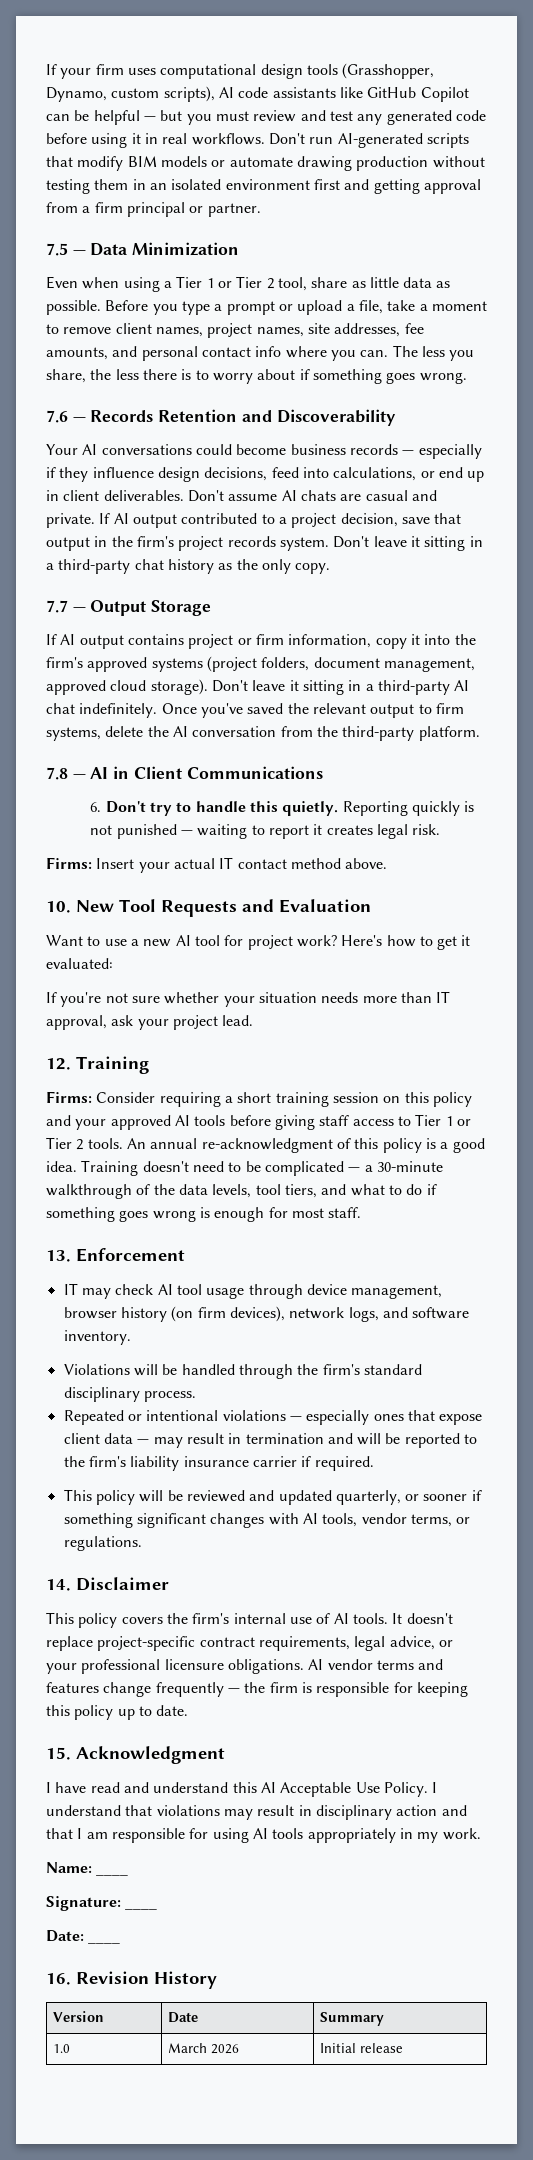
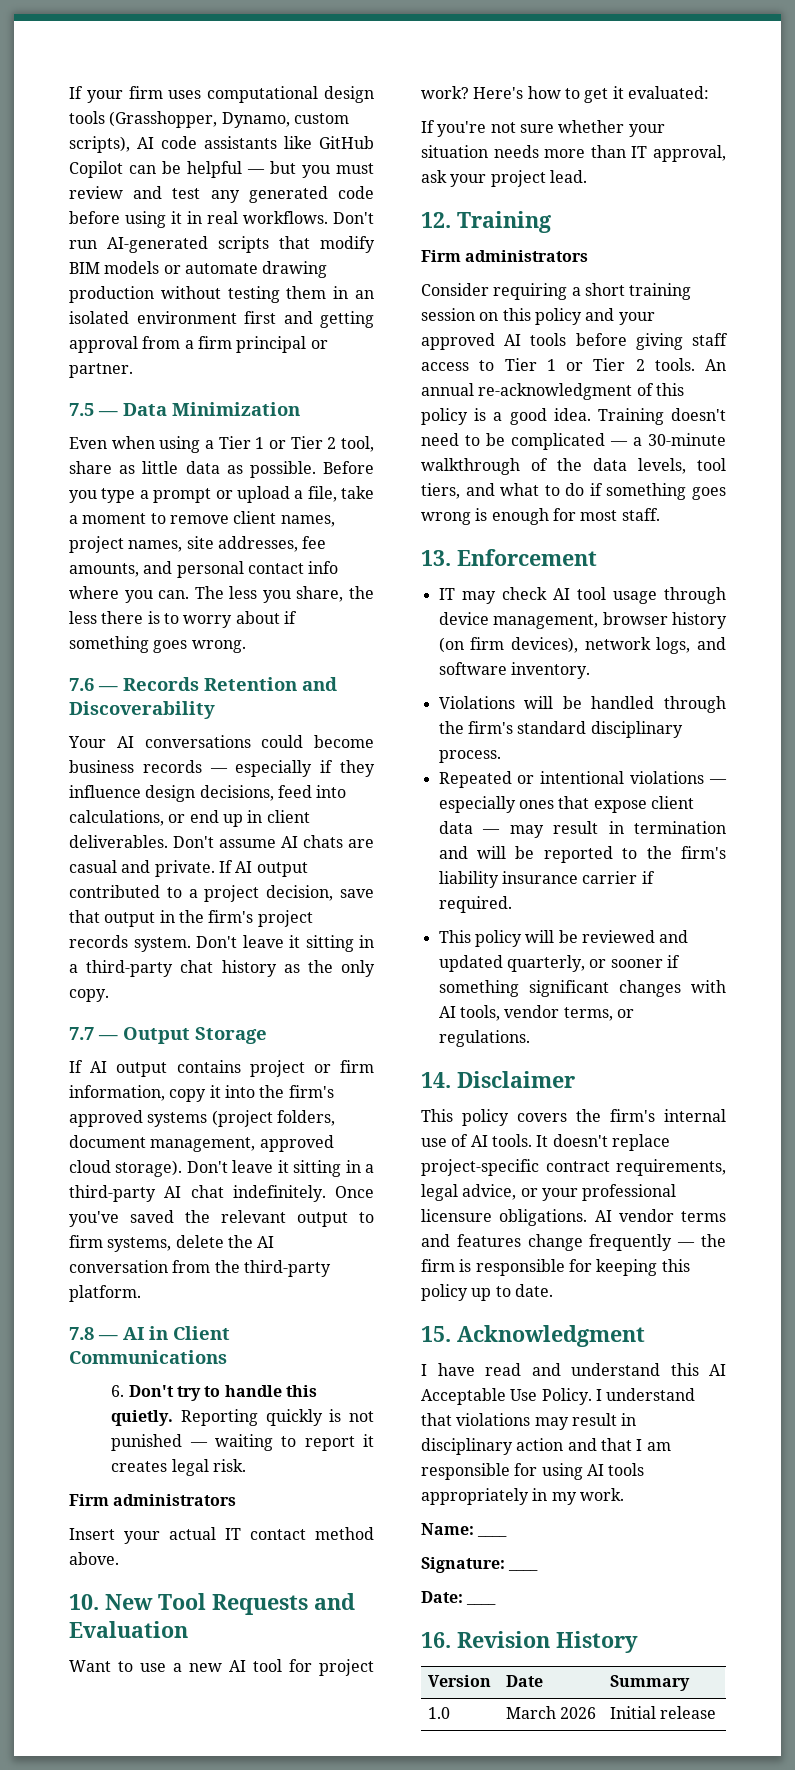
[46,857,92,869] Firms: -> [69,1494,237,1506] Firm administrators //
[46,1091,92,1103] Firms: -> [421,250,589,262] Firm administrators //

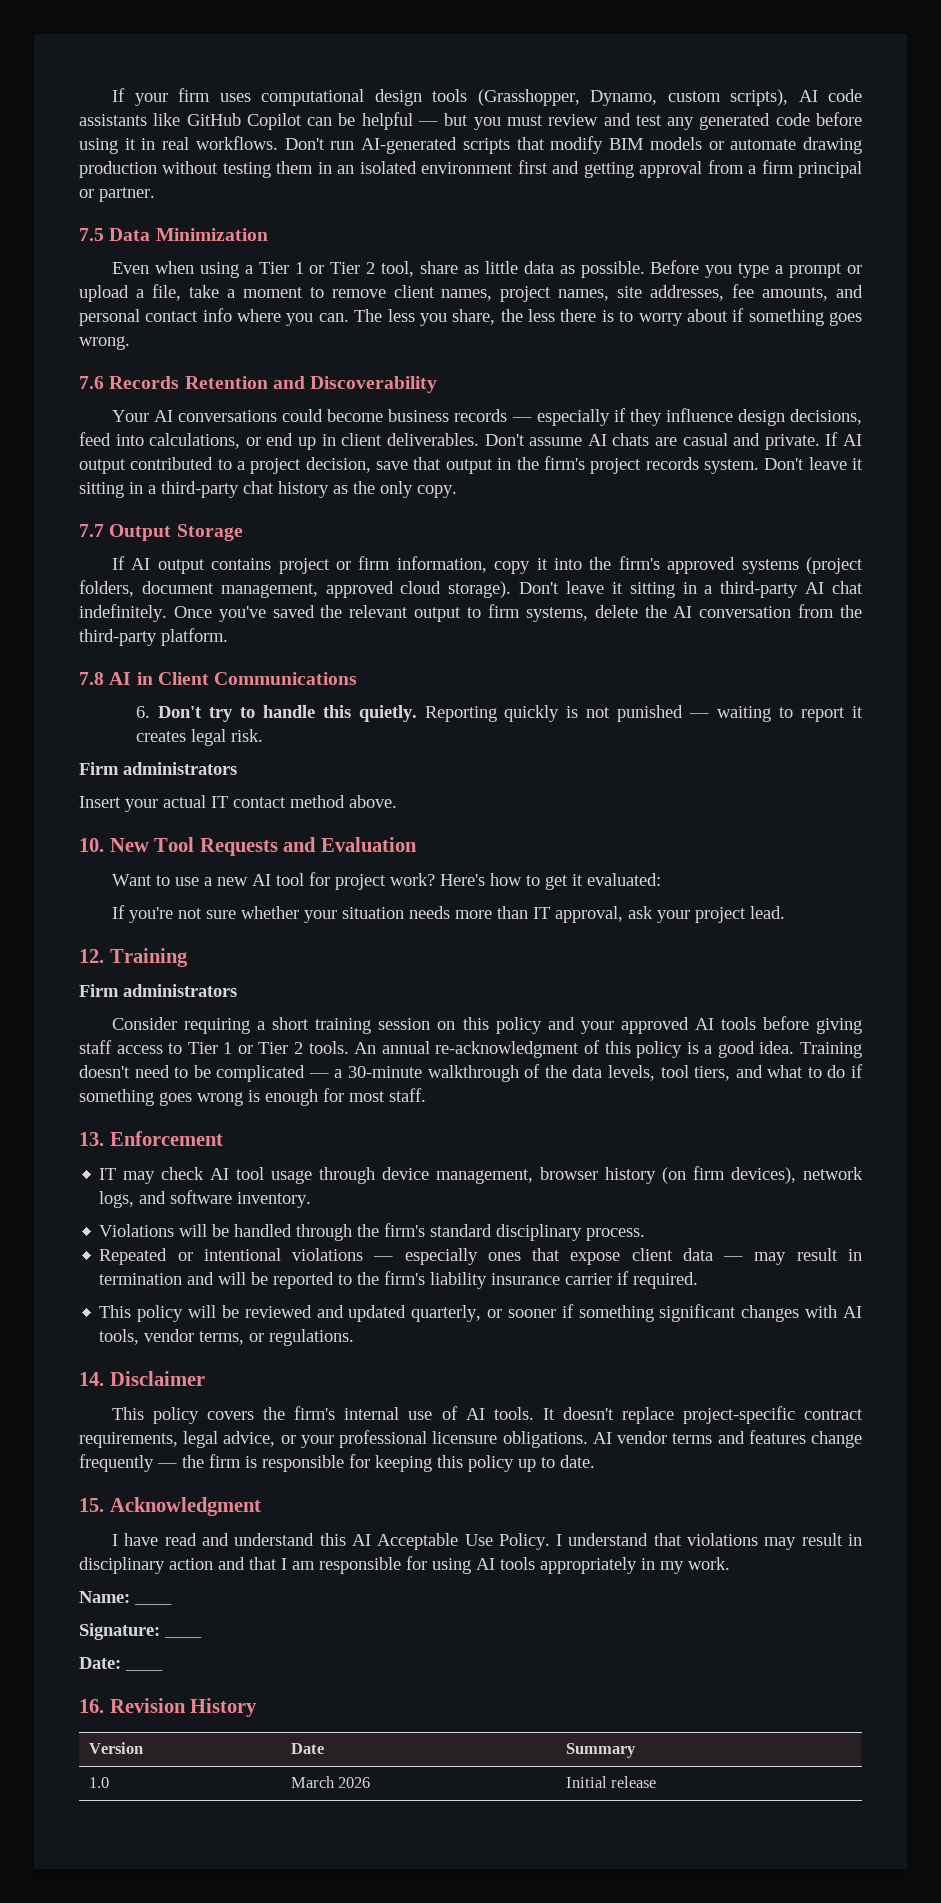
[98,411,118,416] — -> (104, 234) none
[98,686,118,691] — -> (104, 382) none
[98,1035,118,1040] — -> (104, 530) none
[98,1335,118,1340] — -> (104, 678) none

